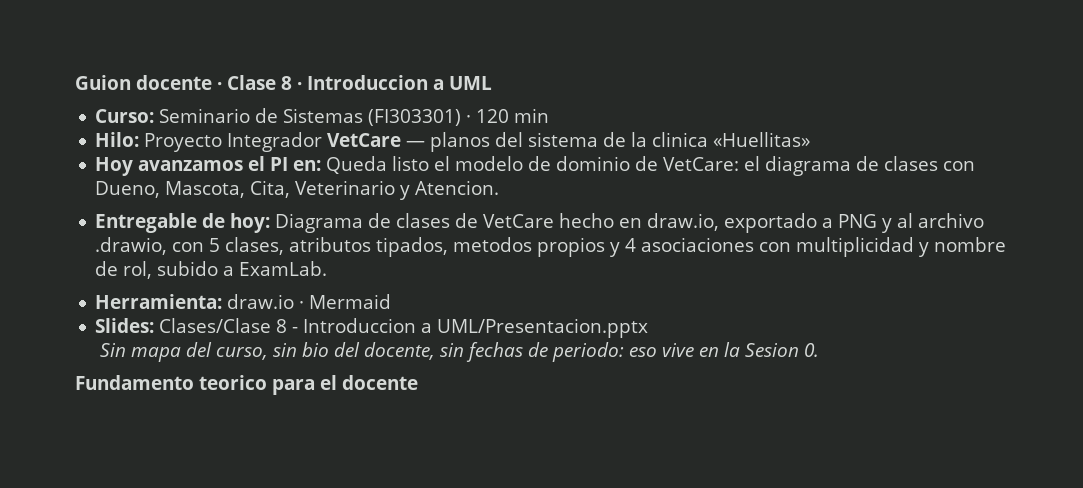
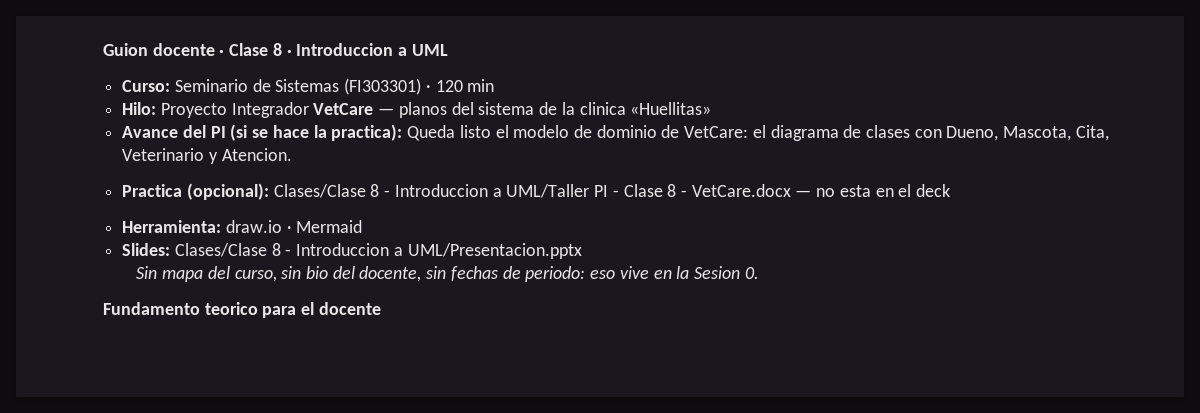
[95,156,322,176] Hoy avanzamos el PI en: -> [122,124,403,141] Avance del PI (si se hace la practica):
[95,213,985,233] [95,237,1007,257] [95,261,328,279] Entregable de hoy: Diagrama de clases de VetCare hecho en draw.io, exportado a PNG y al archivo .drawio, con 5 clases, atributos tipados, metodos propios y 4 asociaciones con multiplicidad y nombre de rol, subido a ExamLab. -> [122,183,951,200] Practica (opcional): Clases/Clase 8 - Introduccion a UML/Taller PI - Clase 8 - VetCare.docx — no esta en el deck

